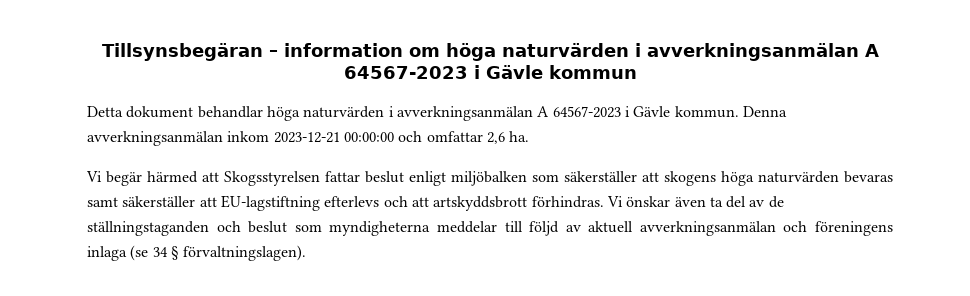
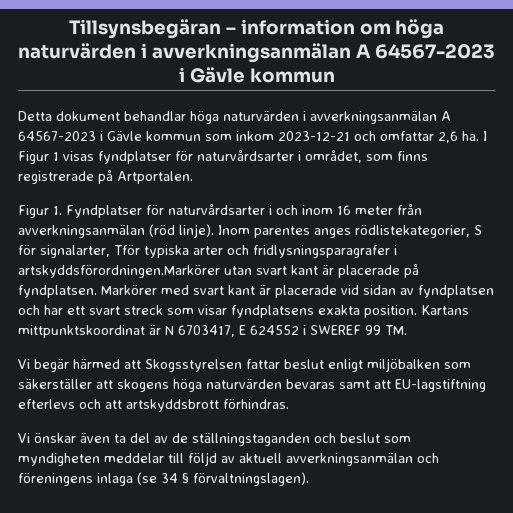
[674,106,787,118] [87,131,223,146] kommun. Denna avverkningsanmälan -> [146,131,232,141] kommun som
[343,132,394,142] 00:00:00 -> (350, 136) none
(530, 136) none -> [483,131,487,141] [18,149,428,164] [18,169,193,184] [18,203,422,218] [18,224,482,238] [18,244,397,258] [18,263,419,278] [18,284,494,298] [18,305,469,318] [18,325,407,338] I Figur 1 visas fyndplatser för naturvårdsarter i området, som finns registrerade på Artportalen. // Figur 1. Fyndplatser för naturvårdsarter i och inom 16 meter från avverkningsanmälan (röd linje). Inom parentes anges rödlistekategorier, S för signalarter, Tför typiska arter och fridlysningsparagrafer i artskyddsförordningen.Markörer utan svart kant är placerade på fyndplatsen. Markörer med svart kant är placerade vid sidan av fyndplatsen och har ett svart streck som visar fyndplatsens exakta position. Kartans mittpunktskoordinat är N 6703417, E 624552 i SWEREF 99 TM.
[122,196,196,207] säkerställer -> (370, 384) none
(604, 202) none -> (289, 403) //
[329,221,431,236] myndigheterna -> [18,453,100,466] myndigheten

